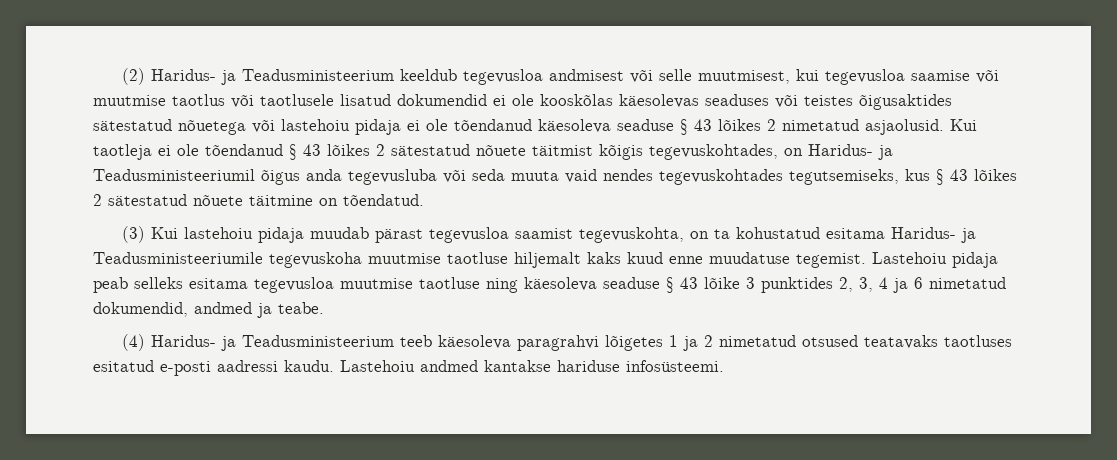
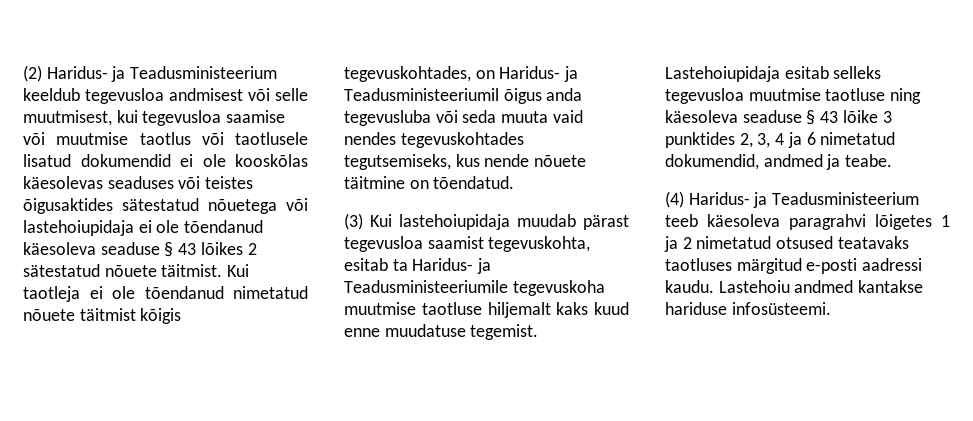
[281,119,401,135] lastehoiu pidaja -> [23,220,134,236] lastehoiupidaja
[782,119,944,135] nimetatud asjaolusid. -> [23,264,223,277] sätestatud nõuete täitmist.
[289,144,470,160] § 43 lõikes 2 sätestatud -> [233,286,308,299] nimetatud
[936,169,1017,185] [93,194,187,206] § 43 lõikes 2 sätestatud -> [484,154,530,167] nende
[183,227,304,243] lastehoiu pidaja -> [399,214,510,230] lastehoiupidaja
[689,227,885,239] on ta kohustatud esitama -> [344,258,408,271] esitab ta
[872,252,998,268] [93,277,248,293] Lastehoiu pidaja peab selleks esitama -> [665,66,882,82] Lastehoiupidaja esitab selleks
[93,360,154,372] esitatud -> [736,258,802,274] märgitud

